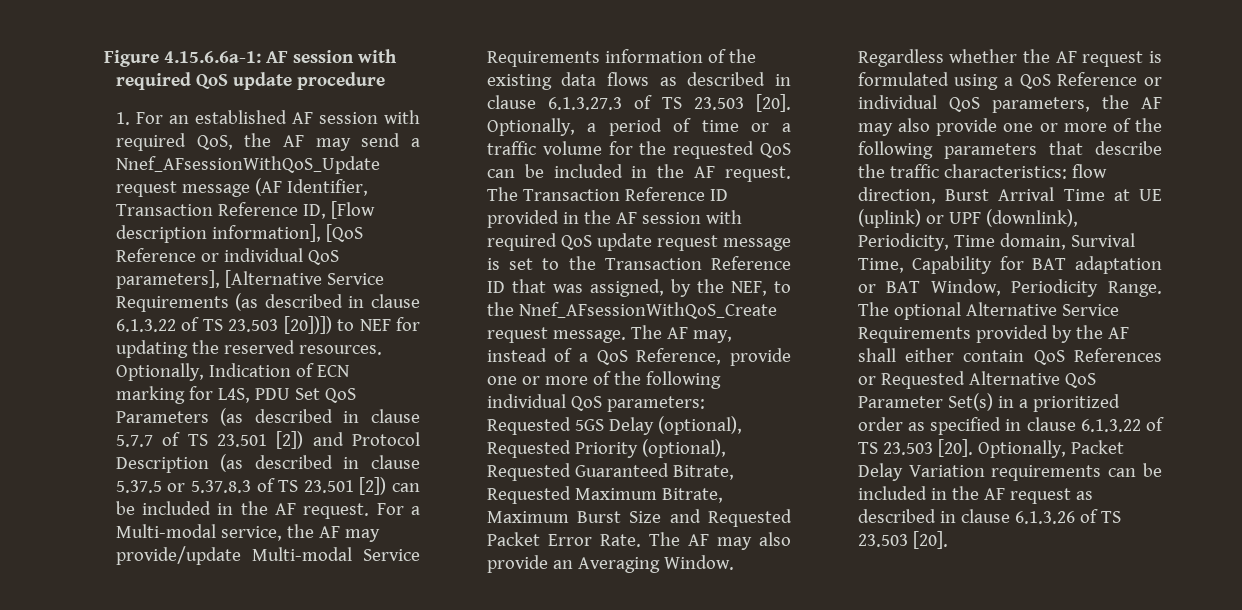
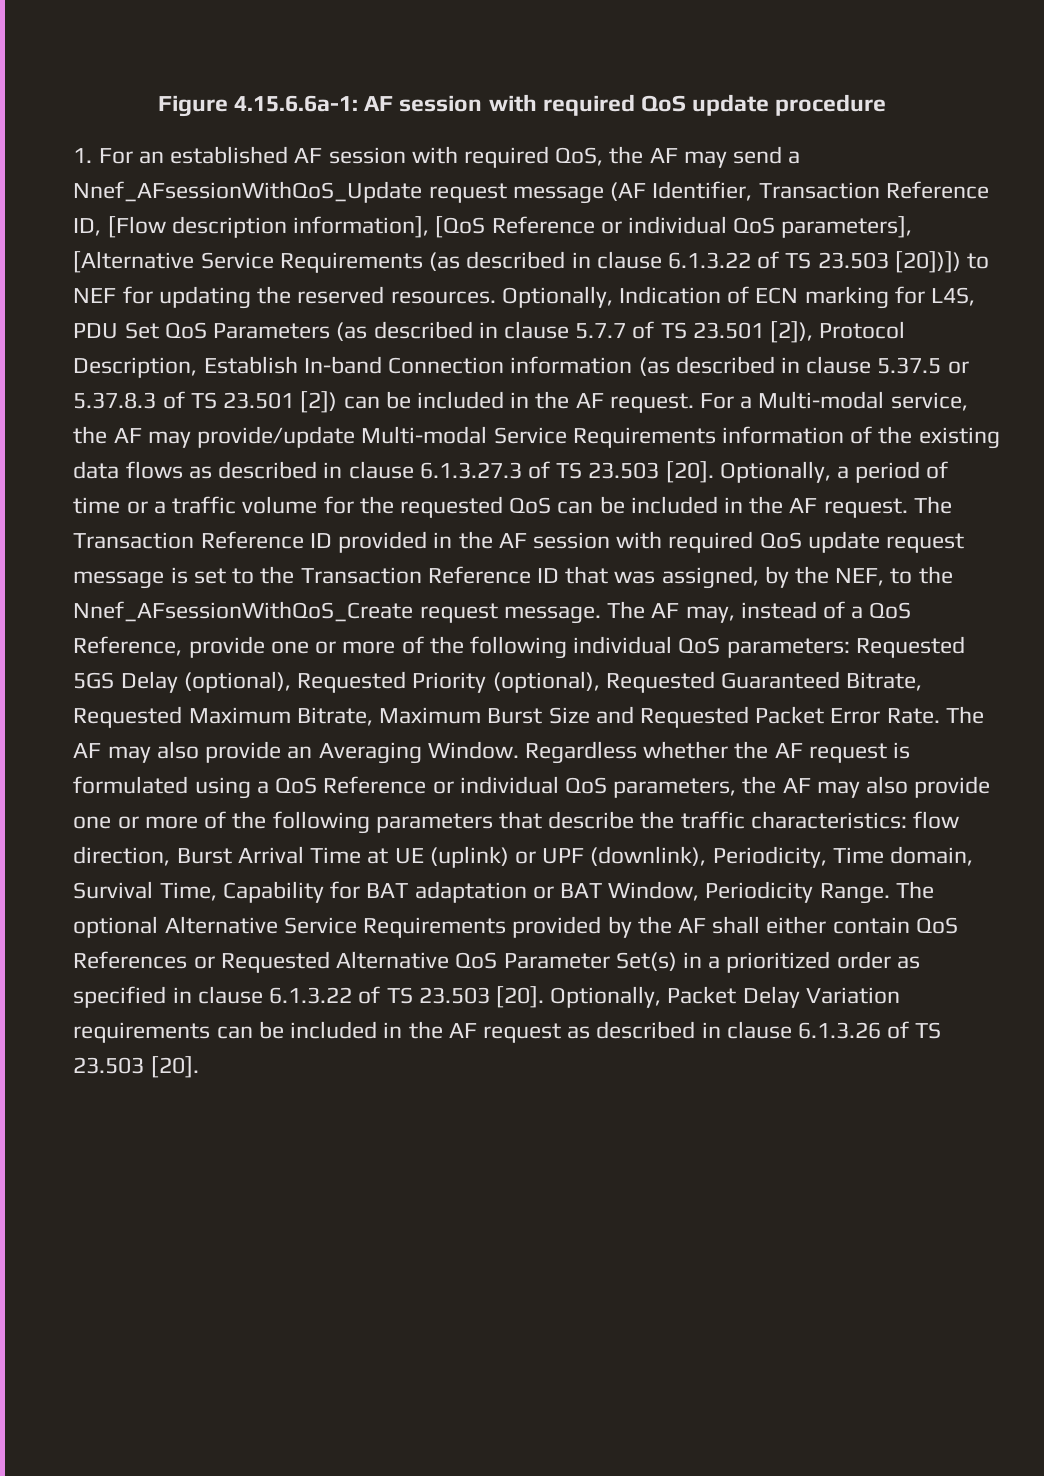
[276,431,420,449] [115,457,209,473] [2]) and Protocol Description -> [769,321,906,343] [73,356,633,378] [2]), Protocol Description, Establish In-band Connection information

